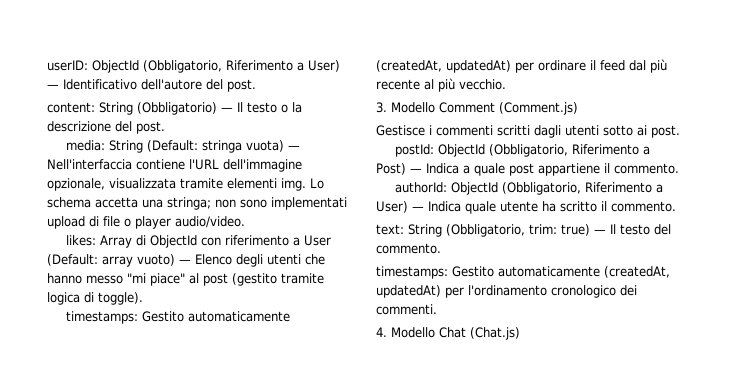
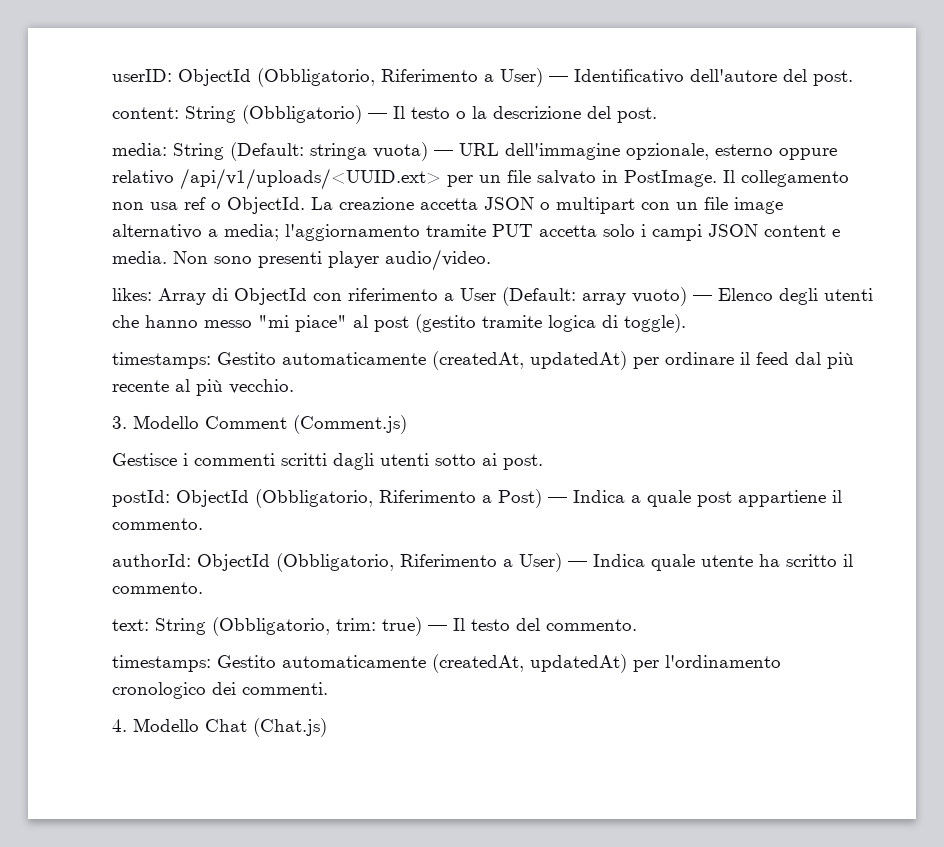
[47,159,302,172] [47,178,324,191] [47,197,347,210] [47,216,131,229] Nell'interfaccia contiene l'URL dell'immagine opzionale, visualizzata tramite elementi img. Lo schema accetta una stringa; non sono implementati upload di file o -> [459,143,837,160] [112,168,849,190] [112,197,783,214] [112,224,840,241] [112,251,322,268] URL dell'immagine opzionale, esterno oppure relativo /api/v1/uploads/<UUID.ext> per un file salvato in PostImage. Il collegamento non usa ref o ObjectId. La creazione accetta JSON o multipart con un file image alternativo a media; l'aggiornamento tramite PUT accetta solo i campi JSON content e media. Non sono presenti

